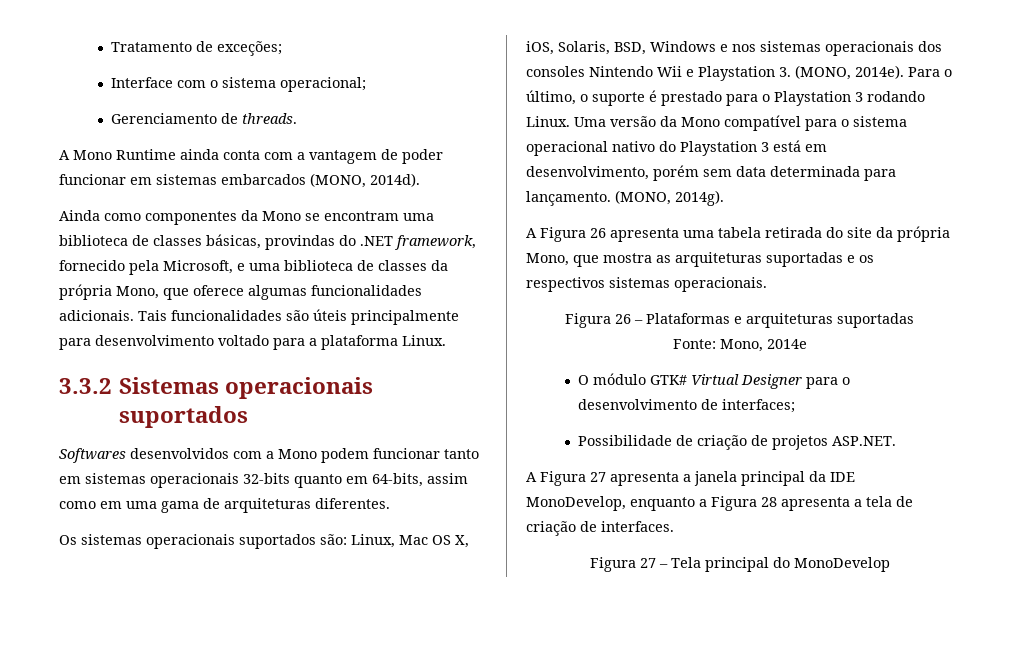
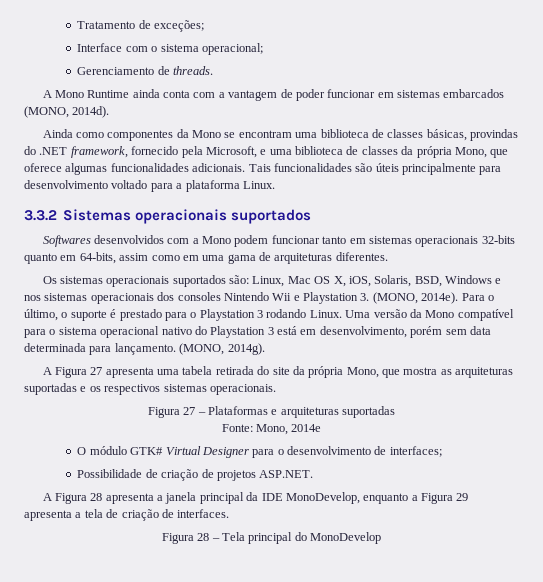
[590,228,606,238] 26 -> [90,367,103,375] 27
[615,314,631,324] 26 -> [183,407,196,415] 27
[590,472,606,482] 27 -> [90,493,103,501] 28
[761,497,777,507] 28 -> [456,493,469,501] 29
[639,558,656,568] 27 -> [197,533,210,541] 28

